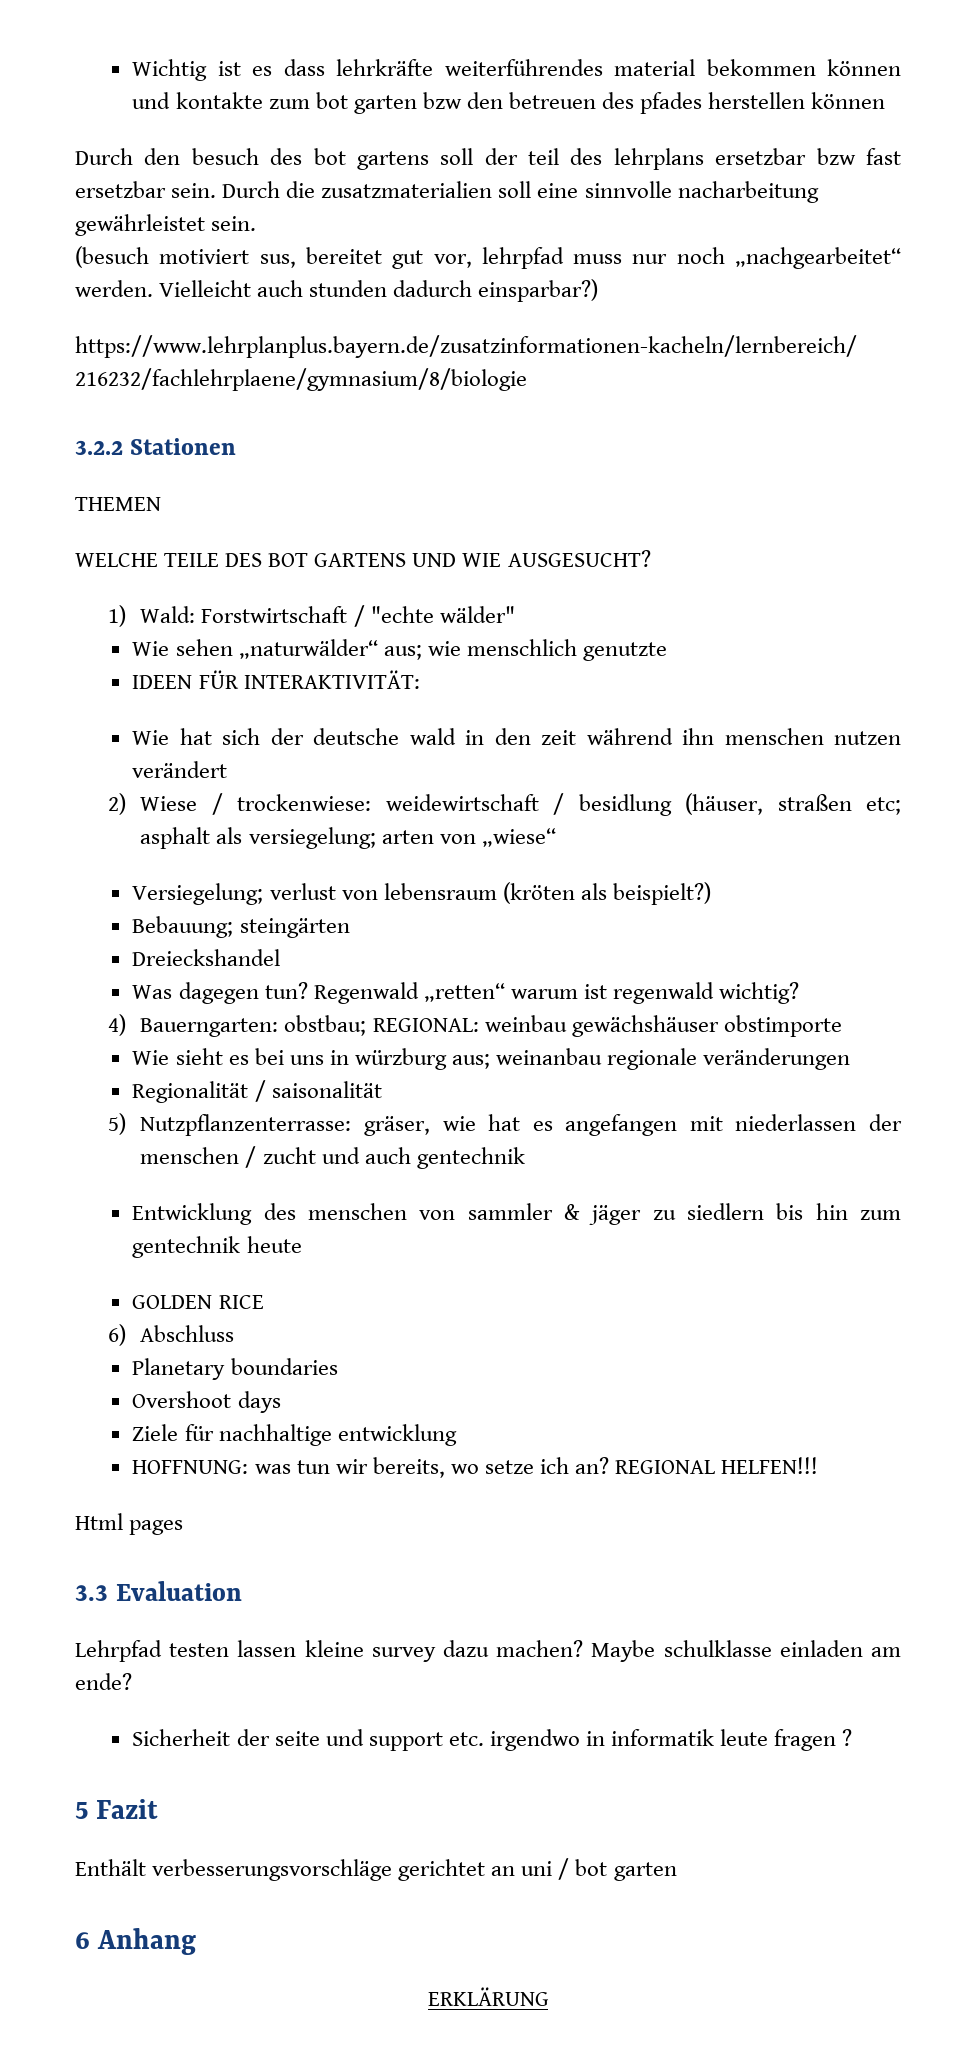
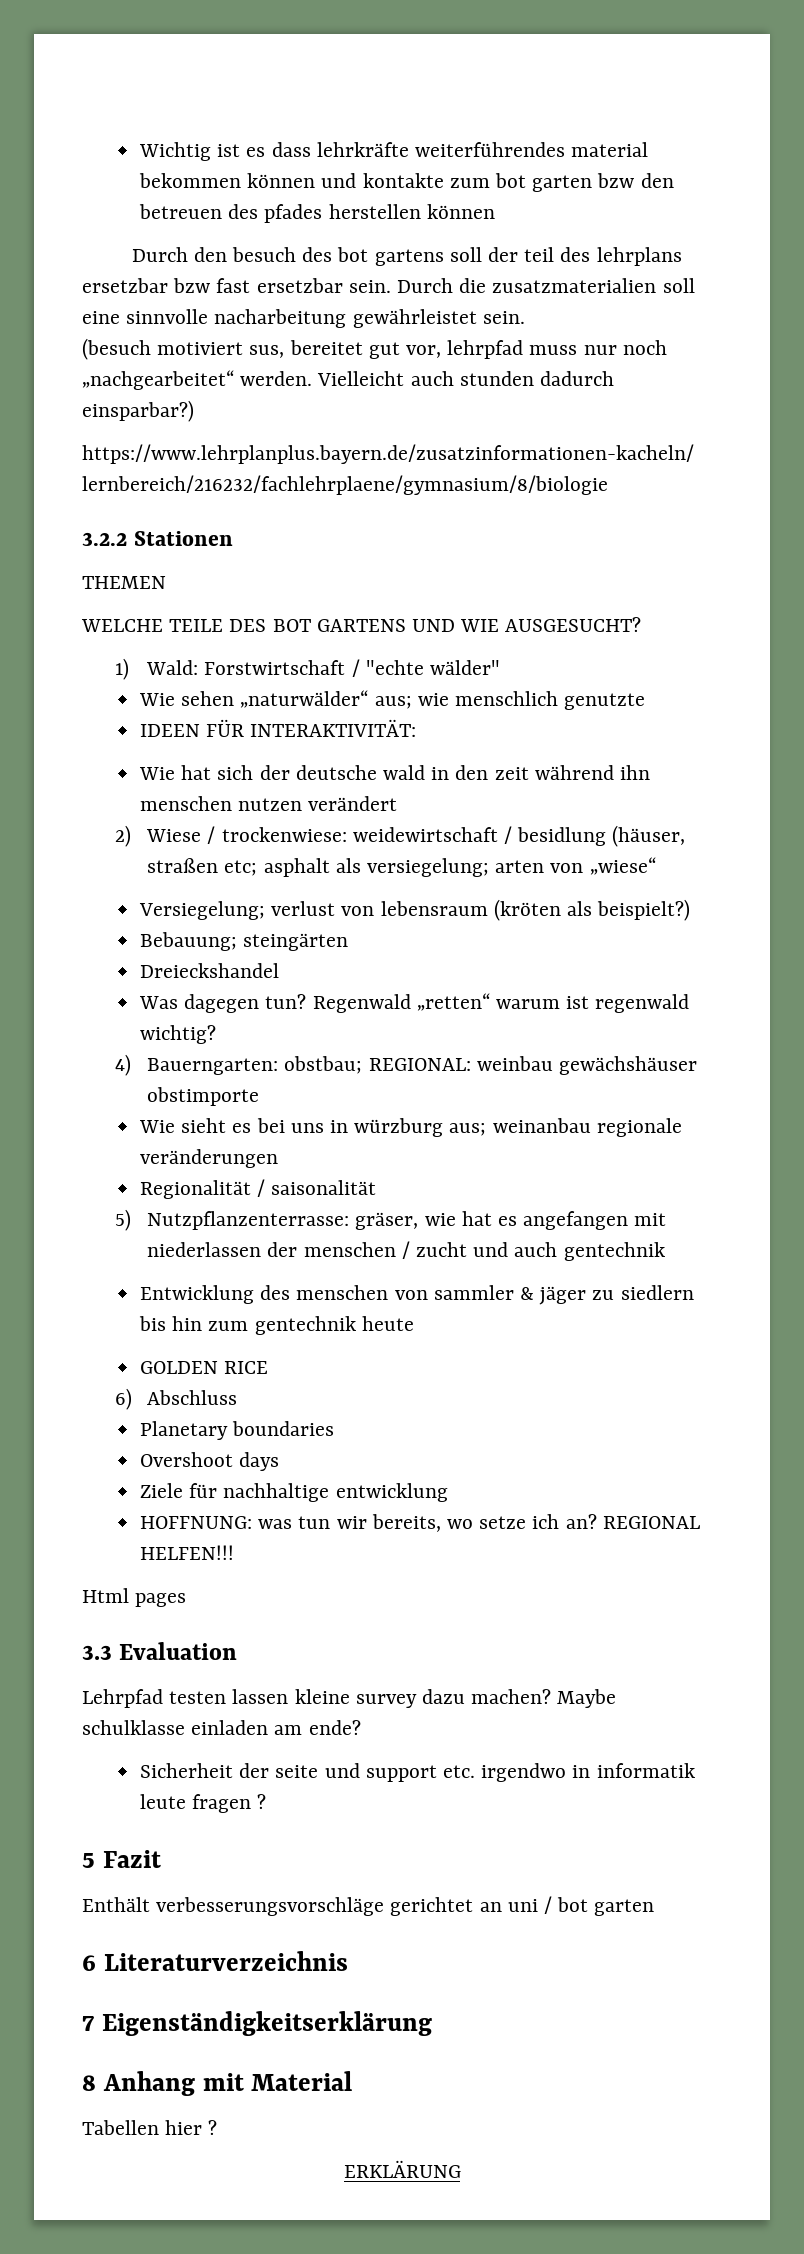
[97,1928,197,1955] Anhang -> [103,1951,348,1971] [82,2011,432,2036] [82,2071,353,2096] [82,2120,218,2135] Literaturverzeichnis // 7 Eigenständigkeitserklärung // 8 Anhang mit Material // Tabellen hier ?

